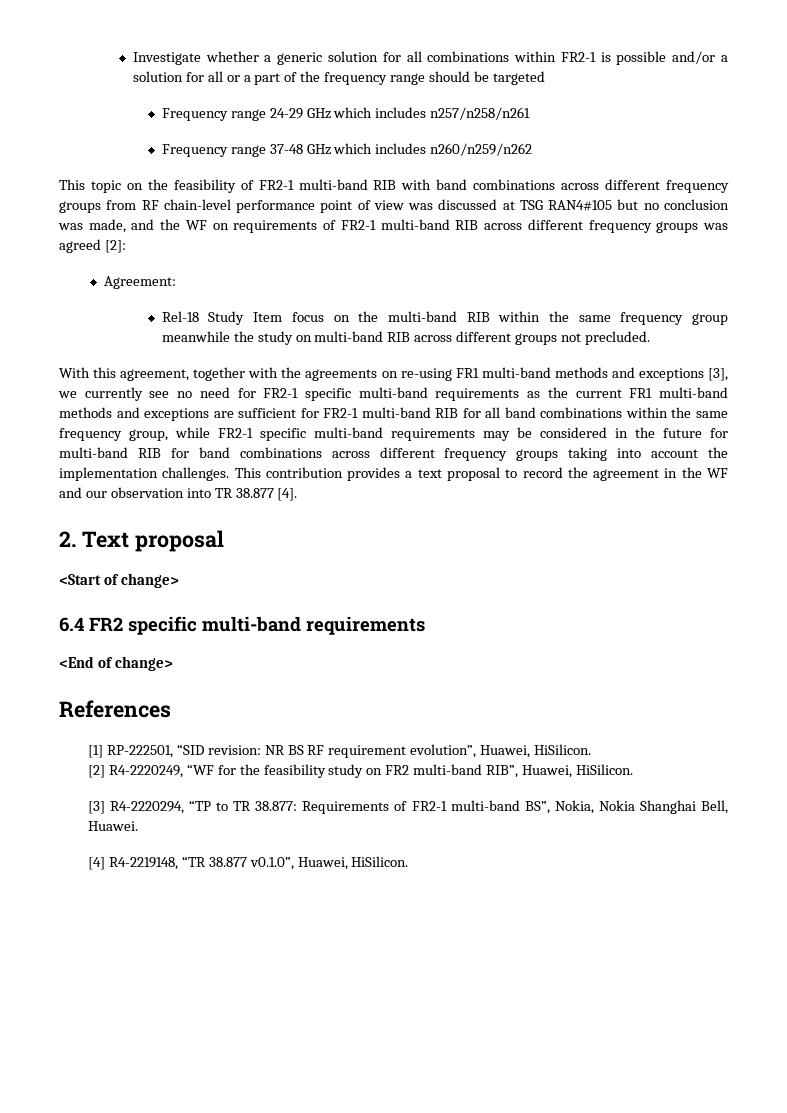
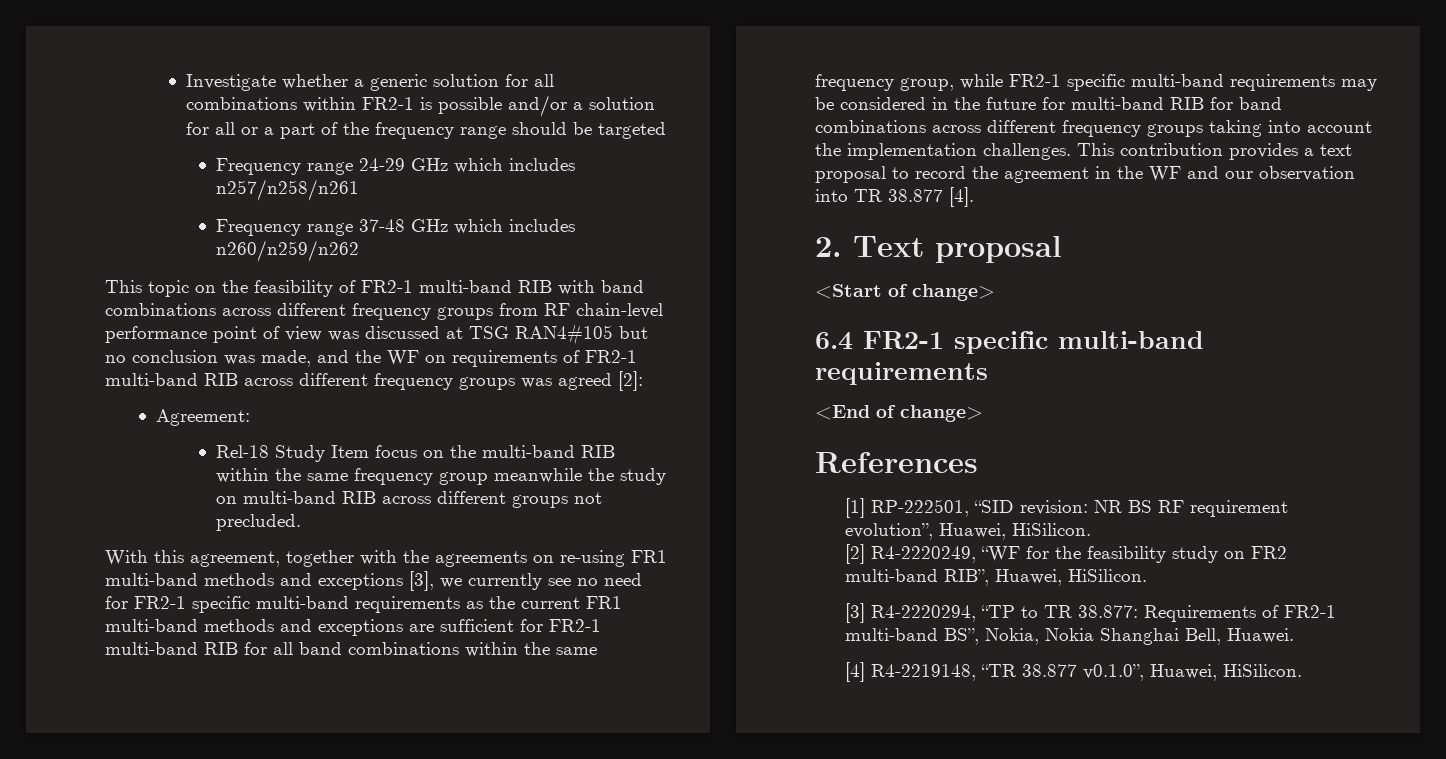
[89,617,123,631] FR2 -> [863,331,944,349] FR2-1

